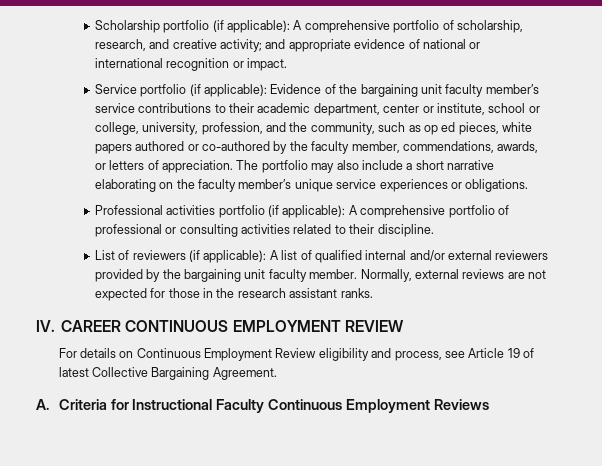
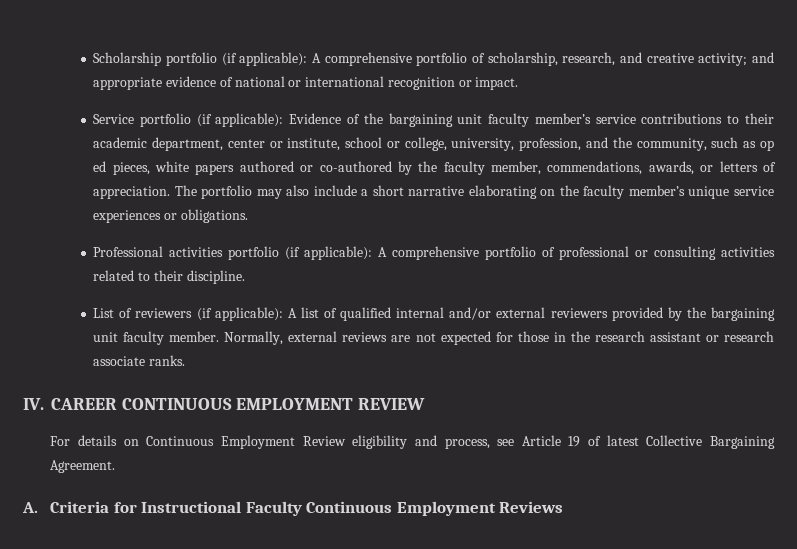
(338, 293) none -> [705,331,774,342] [93,356,146,366] or research associate

